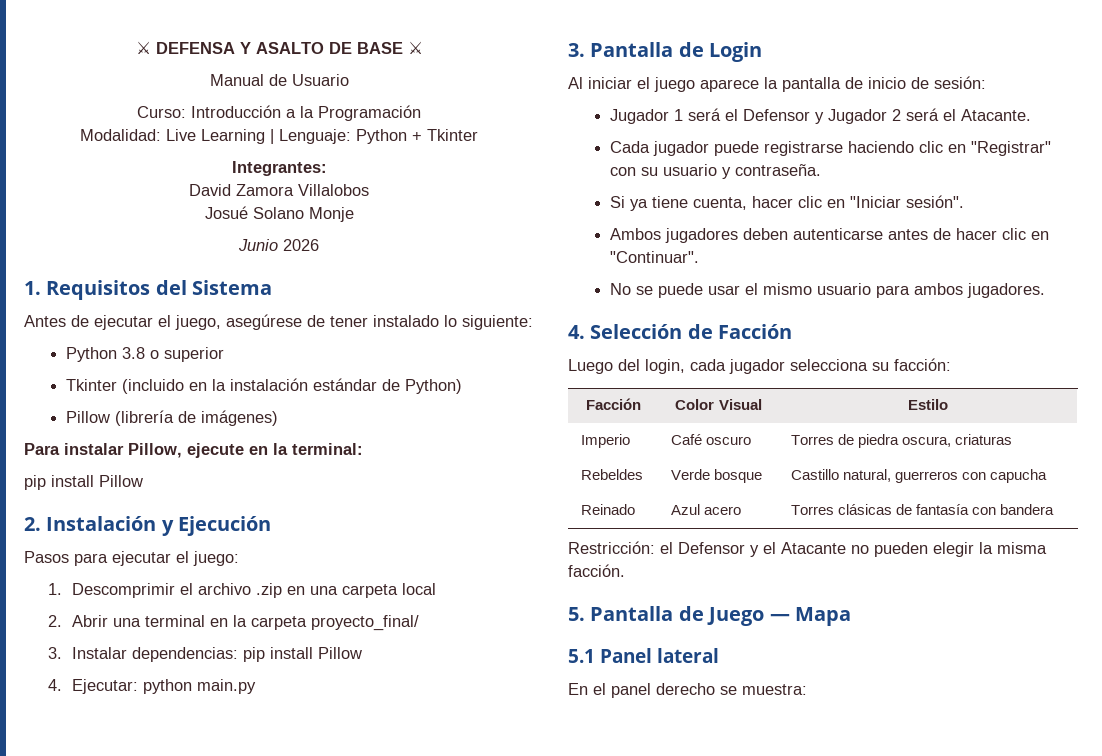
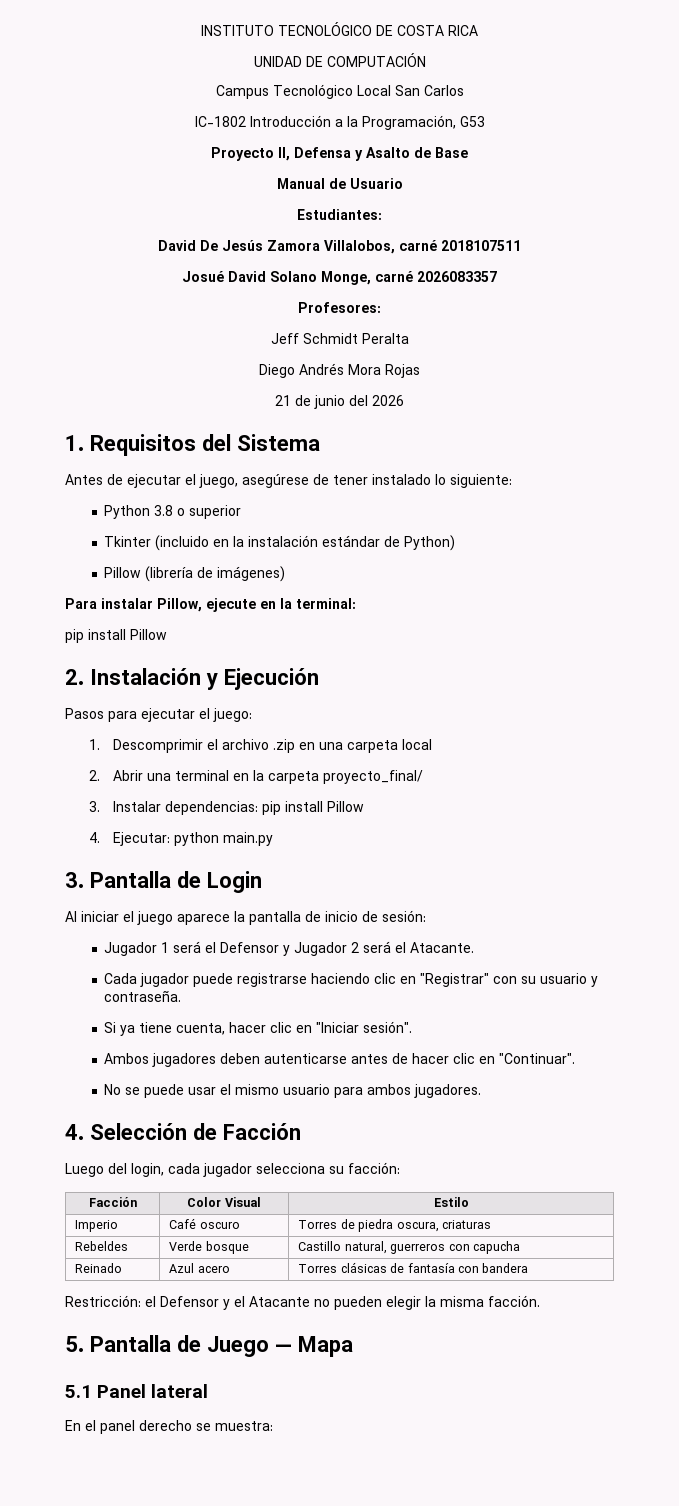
[135,41,423,54] [209,74,349,86] [137,105,421,121] [80,129,478,144] [231,161,327,176] [189,184,369,196] [204,206,354,222] [238,239,278,251] ⚔ DEFENSA Y ASALTO DE BASE ⚔ // Manual de Usuario // Curso: Introducción a la Programación // Modalidad: Live Learning | Lenguaje: Python + Tkinter // Integrantes: // David Zamora Villalobos // Josué Solano Monje // Junio -> [201,22,478,36] [253,53,426,67] [215,84,464,99] [194,115,485,130] [211,147,468,161] [276,178,403,189] [297,209,382,220] [158,240,521,254] [182,271,497,285] [298,302,381,313] [270,333,409,344] [259,363,420,378] [275,395,368,409] INSTITUTO TECNOLÓGICO DE COSTA RICA // UNIDAD DE COMPUTACIÓN // Campus Tecnológico Local San Carlos // IC-1802 Introducción a la Programación, G53 // Proyecto II, Defensa y Asalto de Base // Manual de Usuario // Estudiantes: // David De Jesús Zamora Villalobos, carné 2018107511 // Josué David Solano Monge, carné 2026083357 // Profesores: // Jeff Schmidt Peralta // Diego Andrés Mora Rojas // 21 de junio del

